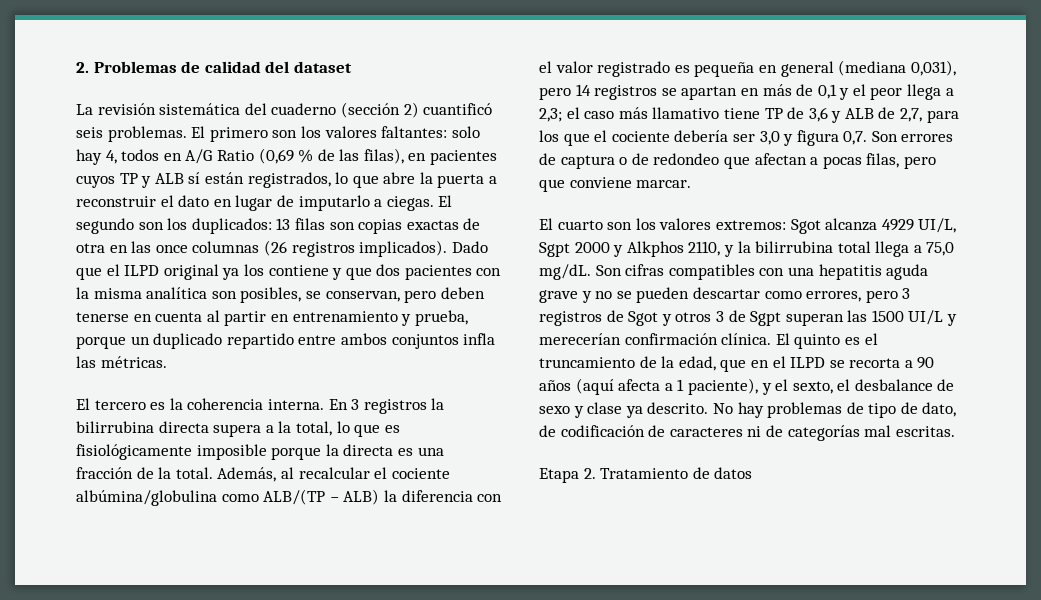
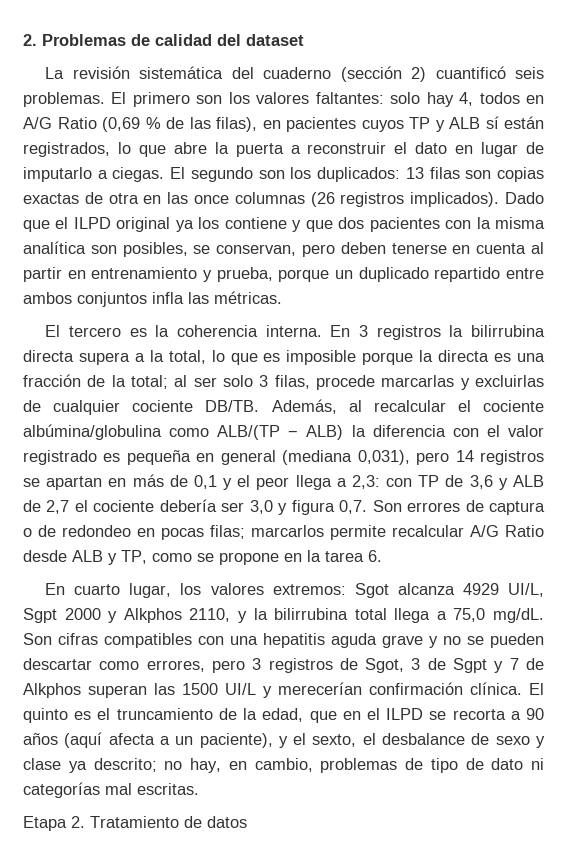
[76,444,192,460] fisiológicamente -> (281, 357) none
[175,467,213,479] total. -> [131,375,544,390] [23,400,260,415] total; al ser solo 3 filas, procede marcarlas y excluirlas de cualquier cociente DB/TB.
[539,107,760,122] 2,3; el caso más llamativo tiene -> [351,475,413,489] 2,3: con
[900,108,959,123] [539,130,590,146] 2,7, para los que -> [46,500,70,514] 2,7
[723,153,936,169] [539,177,692,192] [539,218,633,230] que afectan a pocas filas, pero que conviene marcar. // El cuarto son -> [137,525,544,540] [23,550,382,565] [45,583,172,598] en pocas filas; marcarlos permite recalcular A/G Ratio desde ALB y TP, como se propone en la tarea 6. // En cuarto lugar,
[628,310,782,326] Sgot y otros 3 de Sgpt -> [365,658,545,673] [23,683,81,698] Sgot, 3 de Sgpt y 7 de Alkphos
[677,379,685,391] 1 -> [175,736,194,745] un
[647,402,957,418] [539,425,783,437] descrito. No hay problemas de tipo de dato, de codificación de caracteres ni de -> [93,758,544,773] descrito; no hay, en cambio, problemas de tipo de dato ni

